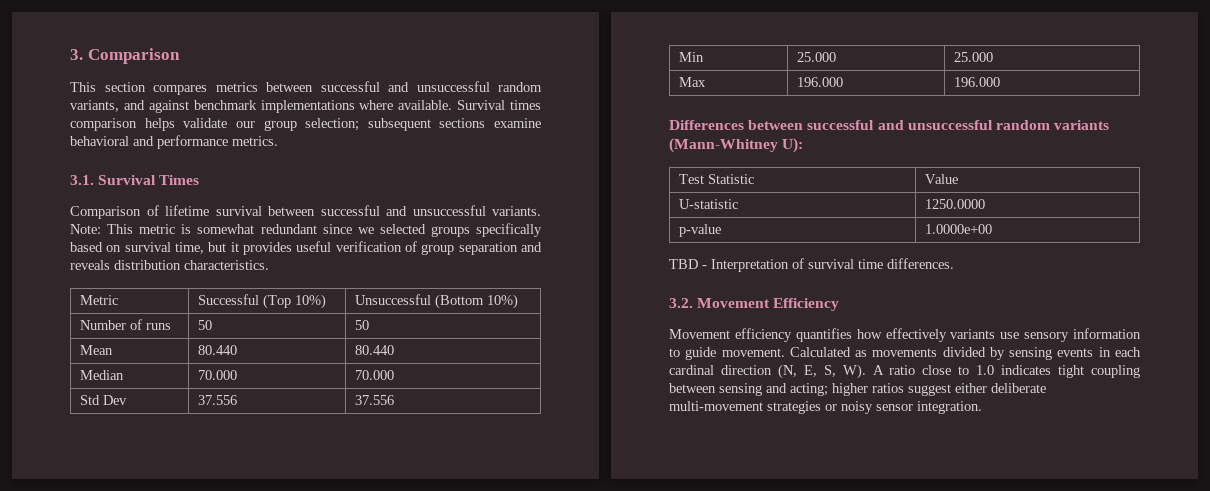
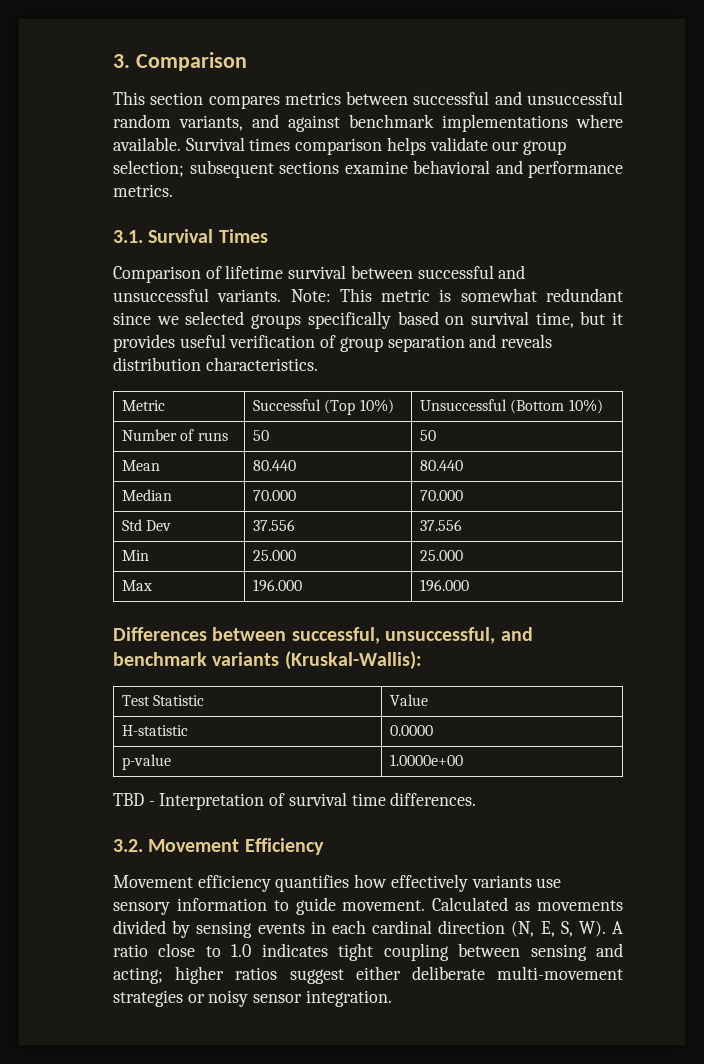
[807,120,1110,130] [669,138,804,153] successful and unsuccessful random variants (Mann-Whitney U): -> [291,627,533,644] [113,651,422,670] successful, unsuccessful, and benchmark variants (Kruskal-Wallis):
[678,199,738,209] [924,199,985,209] U-statistic | 1250.0000 -> [122,725,189,736] [390,725,434,736] H-statistic | 0.0000

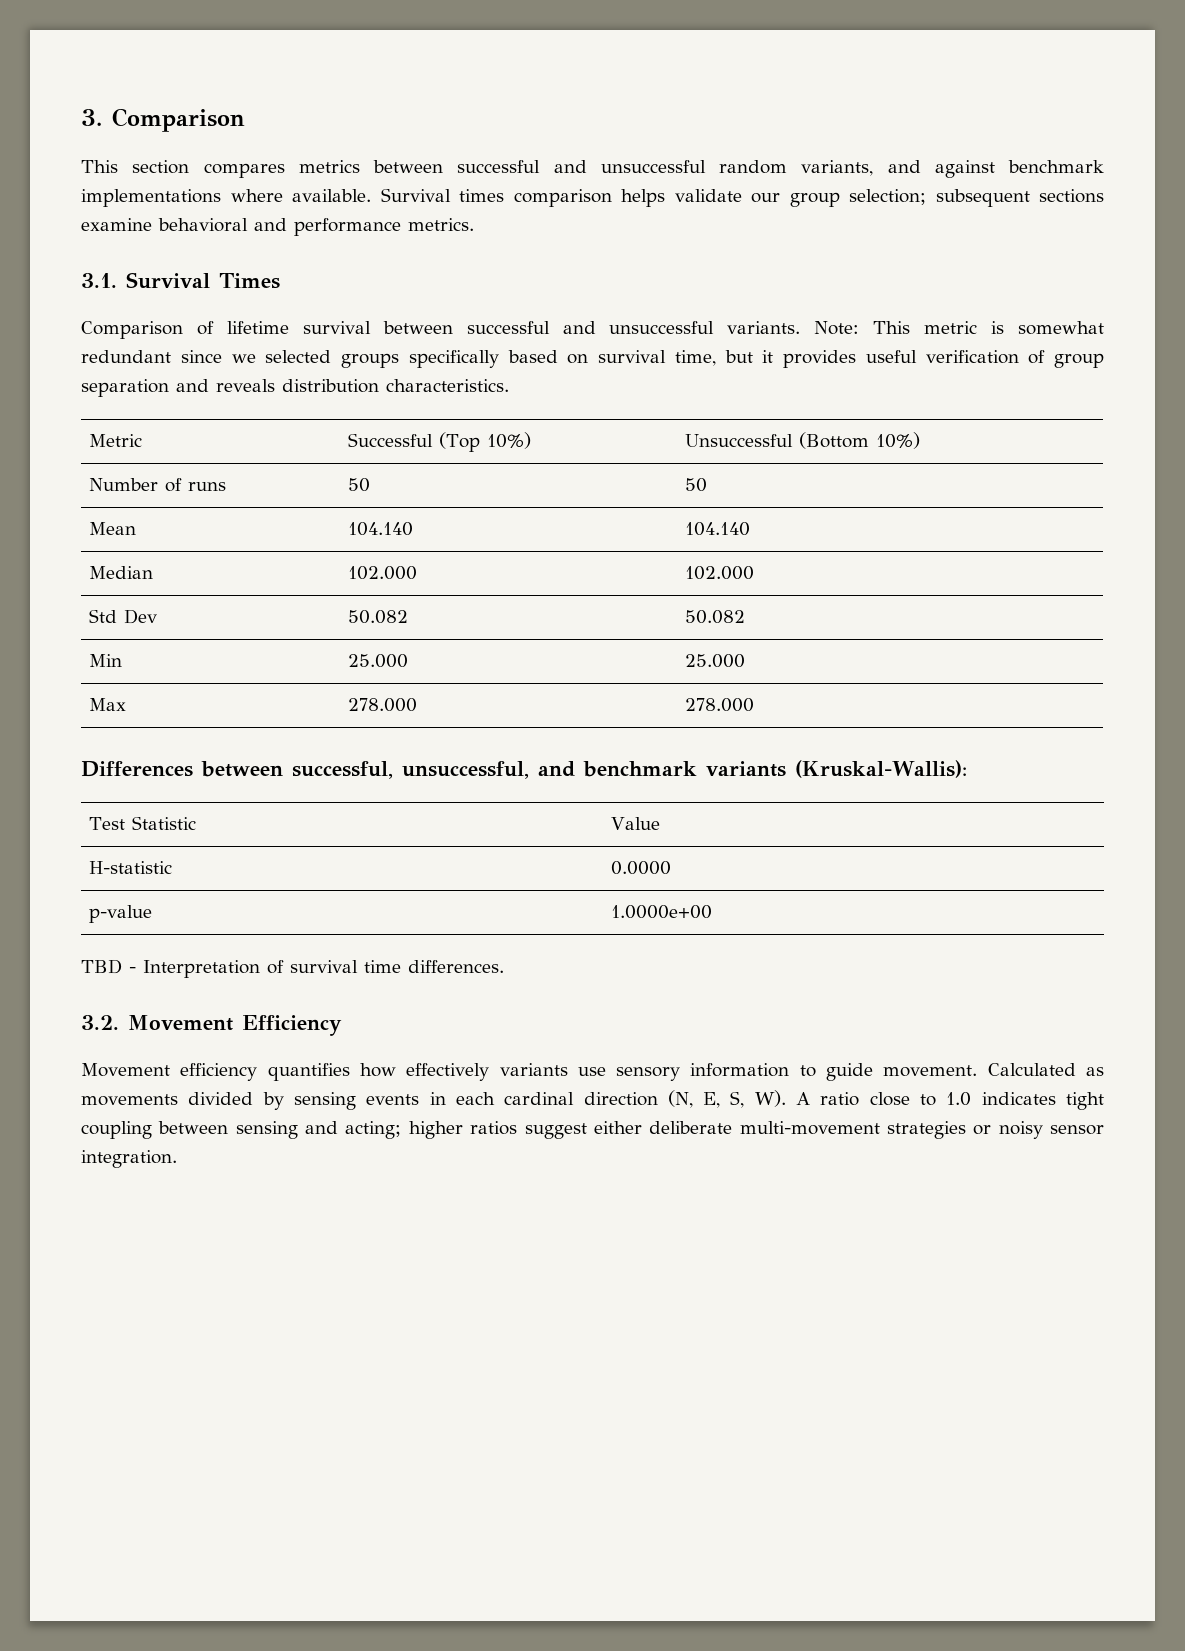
[253,460,297,471] [420,460,464,471] 80.440 | 80.440 -> [348,522,414,536] [685,522,751,536] 104.140 | 104.140
[253,490,297,501] [420,490,464,501] 70.000 | 70.000 -> [348,566,418,580] [685,566,755,580] 102.000 | 102.000
[253,519,296,531] [420,519,463,531] 37.556 | 37.556 -> [348,610,409,624] [685,610,746,624] 50.082 | 50.082
[253,579,303,592] [420,579,470,592] 196.000 | 196.000 -> [348,698,418,712] [685,698,755,712] 278.000 | 278.000

